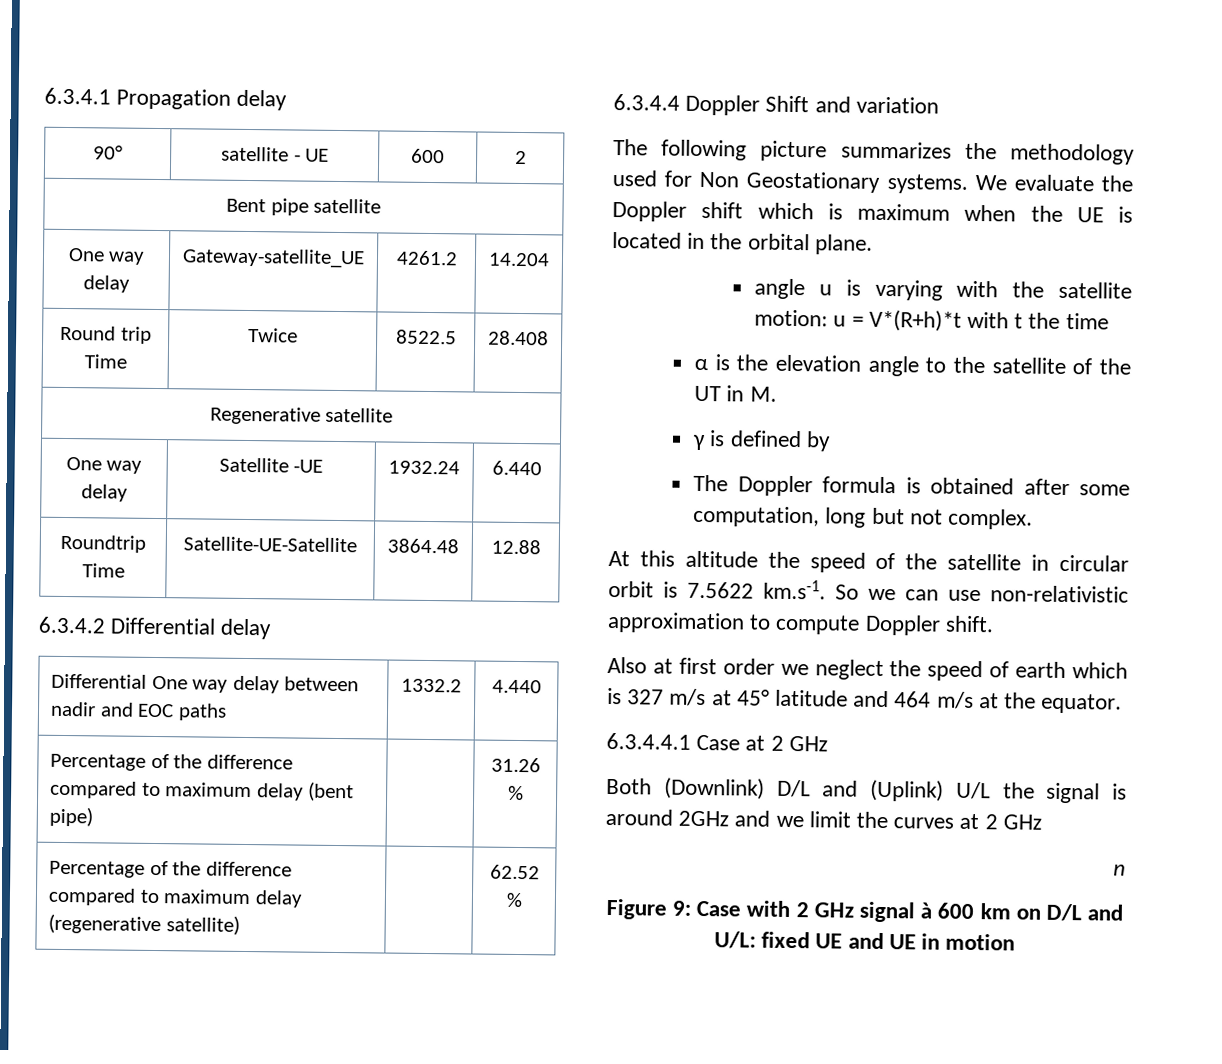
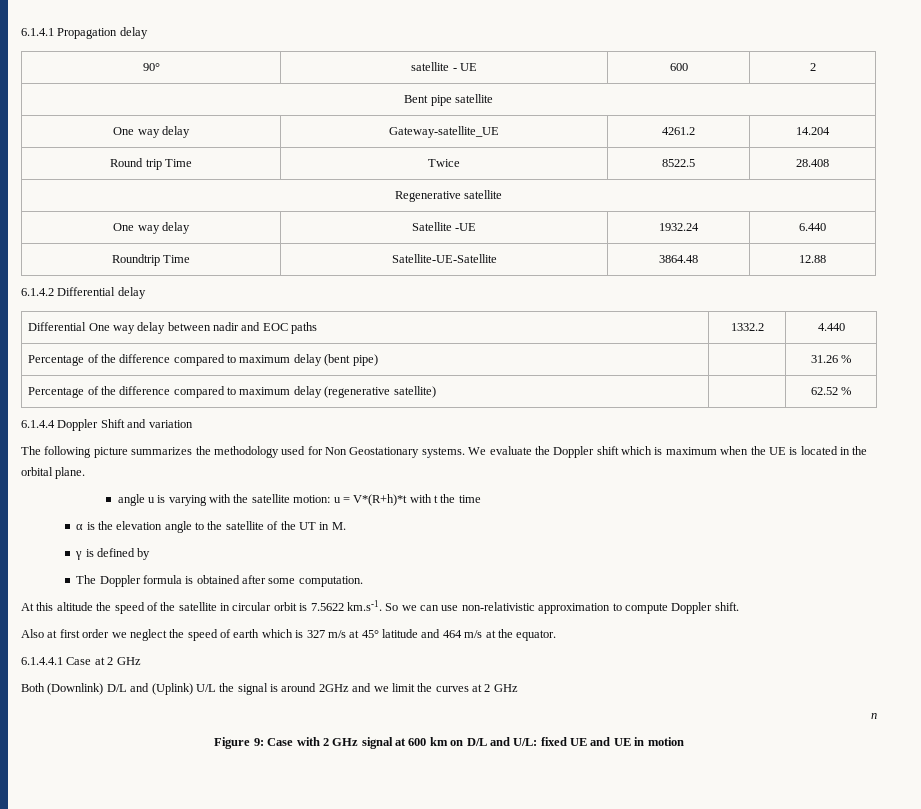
[44,87,111,105] 6.3.4.1 -> [21,28,54,36] 6.1.4.1
[38,616,106,634] 6.3.4.2 -> [21,288,54,296] 6.1.4.2
[613,94,680,111] 6.3.4.4 -> [21,420,55,428] 6.1.4.4
[693,505,1034,530] computation, long but not complex. -> [298,576,363,587] computation.
[606,732,691,750] 6.3.4.4.1 -> [21,657,63,665] 6.1.4.4.1
[920,902,933,919] à -> [395,738,407,746] at

